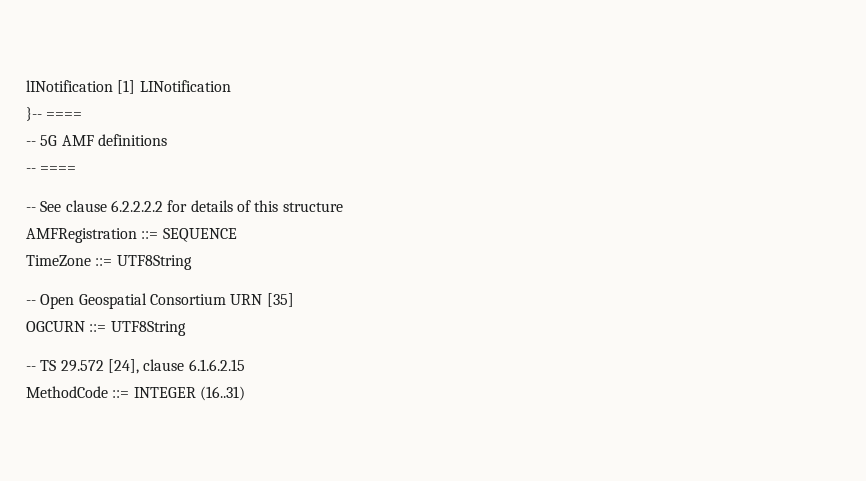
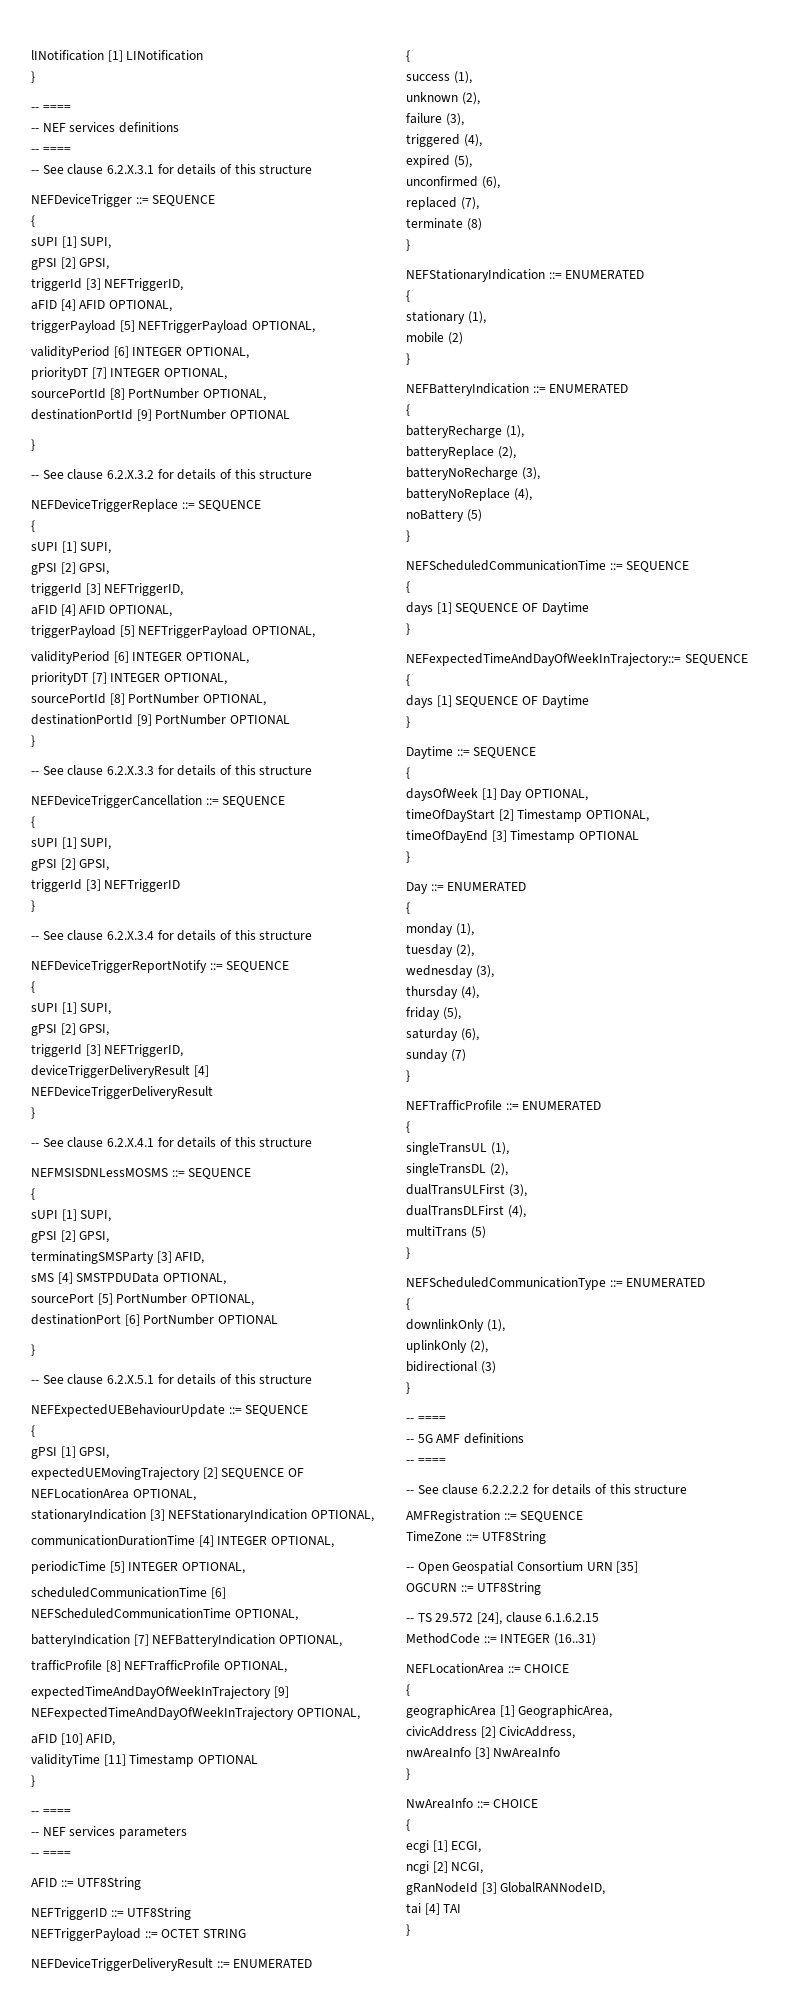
[26,107,42,121] }-- -> [31,71,35,83] [31,105,71,111] [31,122,179,133] [31,147,71,153] [31,164,313,175] [31,194,216,207] [31,215,35,227] [31,236,112,249] [31,257,110,270] [31,278,184,291] [31,299,172,312] [31,320,315,333] [31,346,249,359] [31,367,227,380] [31,388,266,401] [31,409,290,421] [31,439,35,451] [31,469,313,480] [31,499,262,512] [31,520,35,532] [31,541,112,554] [31,562,110,575] [31,583,184,596] [31,604,172,617] [31,625,315,638] [31,651,249,664] [31,672,227,685] [31,693,266,706] [31,714,290,726] [31,735,35,747] [31,765,313,776] [31,795,286,808] [31,816,35,828] [31,837,112,850] [31,858,110,871] [31,879,181,892] [31,900,35,912] [31,930,313,941] [31,960,290,973] [31,981,35,993] [31,1002,112,1015] [31,1023,110,1036] [31,1044,184,1057] [31,1065,209,1078] [31,1086,213,1099] [31,1107,35,1119] [31,1137,313,1148] [31,1168,252,1179] [31,1188,35,1200] [31,1209,112,1222] [31,1230,110,1243] [31,1251,205,1264] [31,1272,226,1285] [31,1293,254,1306] [31,1314,278,1326] [31,1344,35,1356] [31,1374,313,1385] [31,1404,309,1417] [31,1425,35,1437] [31,1446,110,1459] [31,1467,304,1480] [31,1488,196,1501] [31,1509,374,1522] [31,1535,334,1548] [31,1561,245,1574] [31,1587,226,1599] [31,1608,298,1621] [31,1634,342,1647] [31,1660,287,1673] [31,1686,289,1699] [31,1707,360,1720] [31,1733,116,1746] [31,1754,258,1767] [31,1775,35,1787] [31,1809,71,1815] [31,1826,187,1839] [31,1851,71,1857] [31,1877,142,1890] [31,1907,192,1920] [31,1928,246,1941] [31,1958,313,1971] [406,50,410,62] [406,71,472,84] [406,92,480,105] [406,113,464,126] [406,134,482,147] [406,155,472,168] [406,176,500,189] [406,197,479,210] [406,218,482,231] [406,239,410,251] [406,269,645,282] [406,290,410,302] [406,311,486,324] [406,332,463,345] [406,353,410,365] [406,383,629,396] [406,404,410,416] [406,425,524,438] [406,446,516,459] [406,467,540,480] [406,488,532,501] [406,509,482,522] [406,530,410,542] [406,560,690,572] [406,581,410,593] [406,602,589,615] [406,623,410,635] [406,653,748,666] [406,674,410,686] [406,695,589,708] [406,716,410,728] [406,746,537,759] [406,767,410,779] [406,788,588,801] [406,809,649,822] [406,830,639,843] [406,851,410,863] [406,882,527,894] [406,902,410,914] [406,923,474,936] [406,944,474,957] [406,965,494,978] [406,986,479,999] [406,1007,461,1020] [406,1028,479,1041] [406,1049,466,1062] [406,1070,410,1082] [406,1100,602,1111] [406,1121,410,1133] [406,1142,509,1155] [406,1163,508,1176] [406,1184,527,1197] [406,1205,526,1218] [406,1226,486,1239] [406,1247,410,1259] [406,1277,706,1290] [406,1298,410,1310] [406,1319,505,1332] [406,1340,488,1353] [406,1361,496,1374] [406,1382,410,1394] [406,1418,414,1422] } // -- ==== // -- NEF services definitions // -- ==== // -- See clause 6.2.X.3.1 for details of this structure // NEFDeviceTrigger ::= SEQUENCE // { // sUPI [1] SUPI, // gPSI [2] GPSI, // triggerId [3] NEFTriggerID, // aFID [4] AFID OPTIONAL, // triggerPayload [5] NEFTriggerPayload OPTIONAL, // validityPeriod [6] INTEGER OPTIONAL, // priorityDT [7] INTEGER OPTIONAL, // sourcePortId [8] PortNumber OPTIONAL, // destinationPortId [9] PortNumber OPTIONAL // } // -- See clause 6.2.X.3.2 for details of this structure // NEFDeviceTriggerReplace ::= SEQUENCE // { // sUPI [1] SUPI, // gPSI [2] GPSI, // triggerId [3] NEFTriggerID, // aFID [4] AFID OPTIONAL, // triggerPayload [5] NEFTriggerPayload OPTIONAL, // validityPeriod [6] INTEGER OPTIONAL, // priorityDT [7] INTEGER OPTIONAL, // sourcePortId [8] PortNumber OPTIONAL, // destinationPortId [9] PortNumber OPTIONAL // } // -- See clause 6.2.X.3.3 for details of this structure // NEFDeviceTriggerCancellation ::= SEQUENCE // { // sUPI [1] SUPI, // gPSI [2] GPSI, // triggerId [3] NEFTriggerID // } // -- See clause 6.2.X.3.4 for details of this structure // NEFDeviceTriggerReportNotify ::= SEQUENCE // { // sUPI [1] SUPI, // gPSI [2] GPSI, // triggerId [3] NEFTriggerID, // deviceTriggerDeliveryResult [4] NEFDeviceTriggerDeliveryResult // } // -- See clause 6.2.X.4.1 for details of this structure // NEFMSISDNLessMOSMS ::= SEQUENCE // { // sUPI [1] SUPI, // gPSI [2] GPSI, // terminatingSMSParty [3] AFID, // sMS [4] SMSTPDUData OPTIONAL, // sourcePort [5] PortNumber OPTIONAL, // destinationPort [6] PortNumber OPTIONAL // } // -- See clause 6.2.X.5.1 for details of this structure // NEFExpectedUEBehaviourUpdate ::= SEQUENCE // { // gPSI [1] GPSI, // expectedUEMovingTrajectory [2] SEQUENCE OF NEFLocationArea OPTIONAL, // stationaryIndication [3] NEFStationaryIndication OPTIONAL, // communicationDurationTime [4] INTEGER OPTIONAL, // periodicTime [5] INTEGER OPTIONAL, // scheduledCommunicationTime [6] NEFScheduledCommunicationTime OPTIONAL, // batteryIndication [7] NEFBatteryIndication OPTIONAL, // trafficProfile [8] NEFTrafficProfile OPTIONAL, // expectedTimeAndDayOfWeekInTrajectory [9] NEFexpectedTimeAndDayOfWeekInTrajectory OPTIONAL, // aFID [10] AFID, // validityTime [11] Timestamp OPTIONAL // } // -- ==== // -- NEF services parameters // -- ==== // AFID ::= UTF8String // NEFTriggerID ::= UTF8String // NEFTriggerPayload ::= OCTET STRING // NEFDeviceTriggerDeliveryResult ::= ENUMERATED // { // success (1), // unknown (2), // failure (3), // triggered (4), // expired (5), // unconfirmed (6), // replaced (7), // terminate (8) // } // NEFStationaryIndication ::= ENUMERATED // { // stationary (1), // mobile (2) // } // NEFBatteryIndication ::= ENUMERATED // { // batteryRecharge (1), // batteryReplace (2), // batteryNoRecharge (3), // batteryNoReplace (4), // noBattery (5) // } // NEFScheduledCommunicationTime ::= SEQUENCE // { // days [1] SEQUENCE OF Daytime // } // NEFexpectedTimeAndDayOfWeekInTrajectory::= SEQUENCE // { // days [1] SEQUENCE OF Daytime // } // Daytime ::= SEQUENCE // { // daysOfWeek [1] Day OPTIONAL, // timeOfDayStart [2] Timestamp OPTIONAL, // timeOfDayEnd [3] Timestamp OPTIONAL // } // Day ::= ENUMERATED // { // monday (1), // tuesday (2), // wednesday (3), // thursday (4), // friday (5), // saturday (6), // sunday (7) // } // NEFTrafficProfile ::= ENUMERATED // { // singleTransUL (1), // singleTransDL (2), // dualTransULFirst (3), // dualTransDLFirst (4), // multiTrans (5) // } // NEFScheduledCommunicationType ::= ENUMERATED // { // downlinkOnly (1), // uplinkOnly (2), // bidirectional (3) // } // --
(245, 393) none -> [406,1663,570,1674] [406,1684,410,1696] [406,1705,613,1718] [406,1726,576,1739] [406,1747,561,1759] [406,1768,410,1780] [406,1798,539,1809] [406,1819,410,1831] [406,1840,482,1853] [406,1861,484,1874] [406,1882,606,1895] [406,1903,462,1915] [406,1924,410,1936] // NEFLocationArea ::= CHOICE // { // geographicArea [1] GeographicArea, // civicAddress [2] CivicAddress, // nwAreaInfo [3] NwAreaInfo // } // NwAreaInfo ::= CHOICE // { // ecgi [1] ECGI, // ncgi [2] NCGI, // gRanNodeId [3] GlobalRANNodeID, // tai [4] TAI // }

